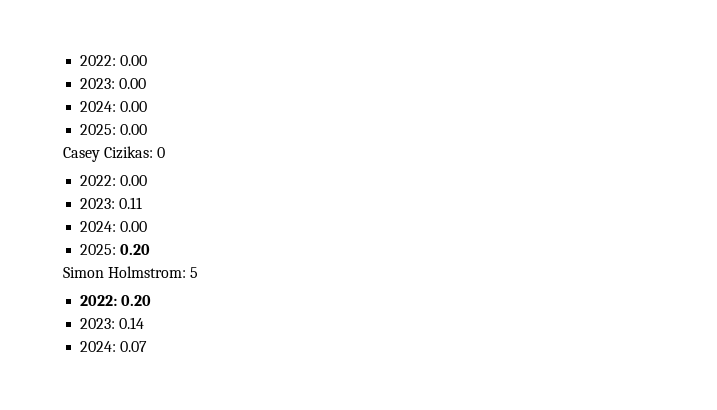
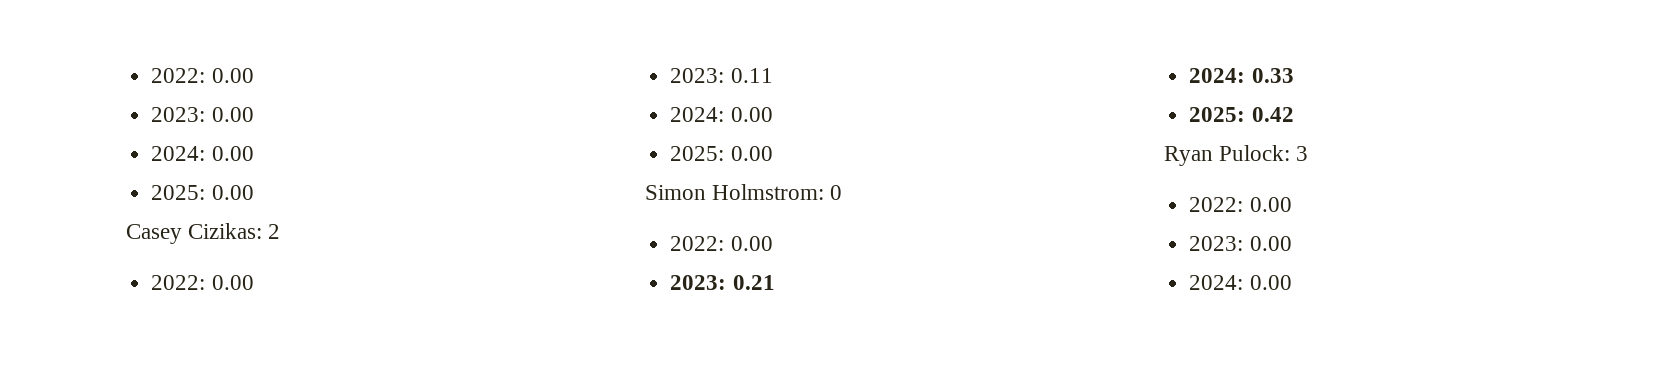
[157,147,166,158] 0 -> [268,224,281,239] 2
[120,244,151,255] 0.20 -> [730,146,773,161] 0.00
[190,267,199,278] [80,295,152,306] [80,317,145,329] [80,341,148,352] 5 // 2022: 0.20 // 2023: 0.14 // 2024: 0.07 -> [830,185,843,200] [670,236,773,251] [670,275,775,290] [1189,68,1294,83] [1189,107,1294,122] [1164,145,1309,166] [1189,197,1292,212] [1189,236,1292,251] [1189,275,1292,290] 0 // 2022: 0.00 // 2023: 0.21 // 2024: 0.33 // 2025: 0.42 // Ryan Pulock: 3 // 2022: 0.00 // 2023: 0.00 // 2024: 0.00

